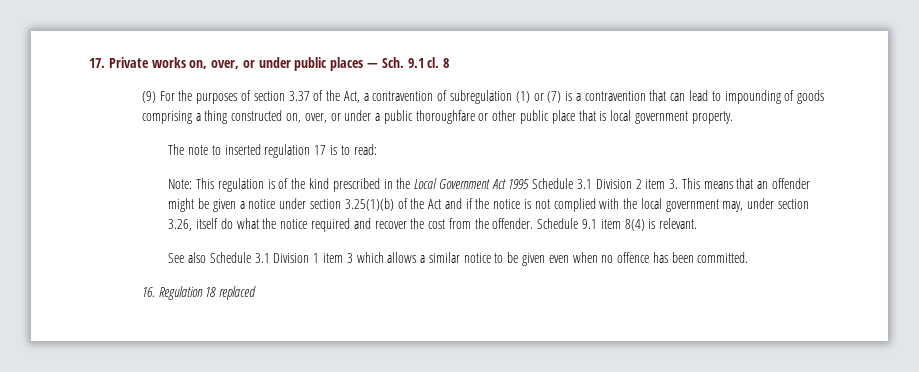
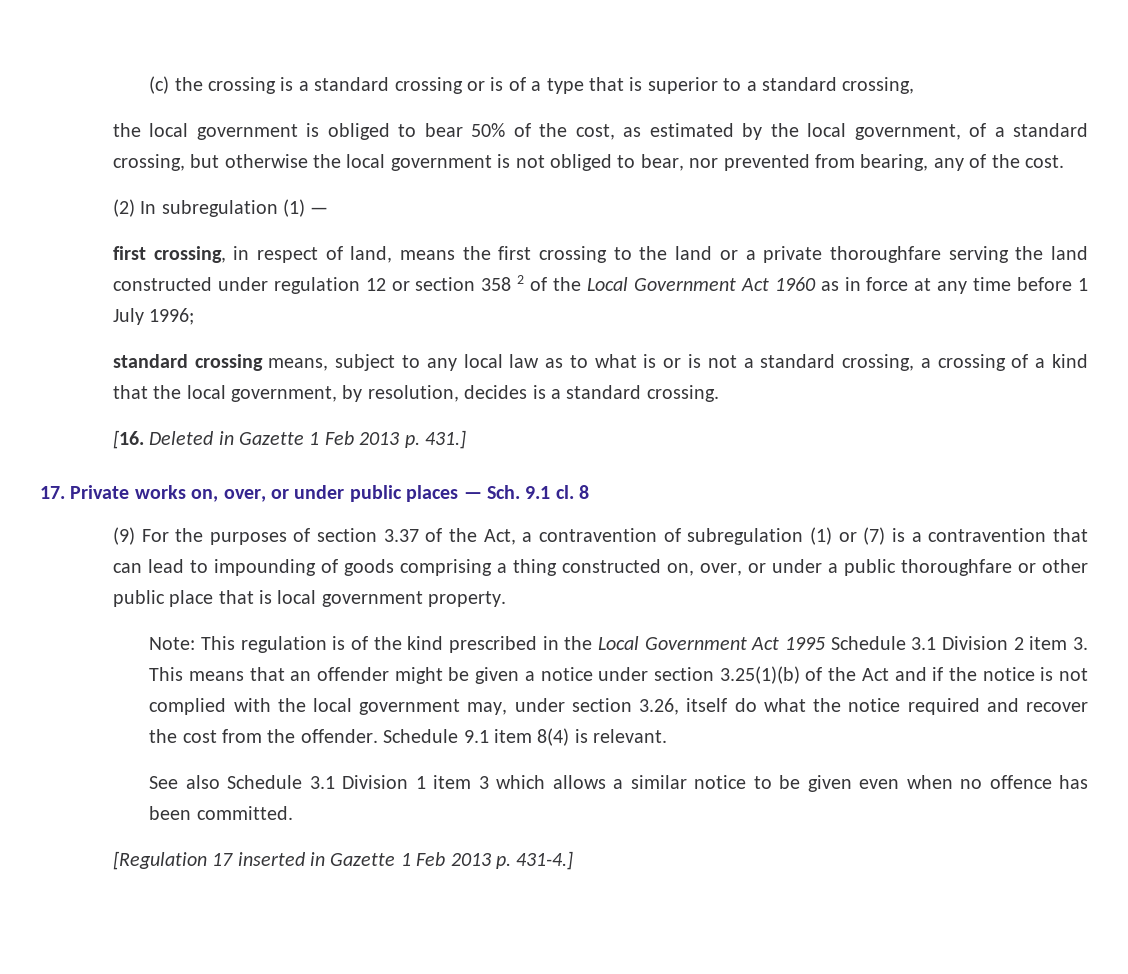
(89, 63) none -> [149,76,915,94] [112,123,1089,140] [112,154,1065,171] [112,199,329,217] [112,246,1089,263] [112,275,1089,294] [112,308,195,325] [112,354,1088,371] [112,385,719,402] [112,430,467,449] (c) the crossing is a standard crossing or is of a type that is superior to a standard crossing, // the local government is obliged to bear 50% of the cost, as estimated by the local government, of a standard crossing, but otherwise the local government is not obliged to bear, nor prevented from bearing, any of the cost. // (2) In subregulation (1) — // first crossing, in respect of land, means the first crossing to the land or a private thoroughfare serving the land constructed under regulation 12 or section 358 2 of the Local Government Act 1960 as in force at any time before 1 July 1996; // standard crossing means, subject to any local law as to what is or is not a standard crossing, a crossing of a kind that the local government, by resolution, decides is a standard crossing. // [16. Deleted in Gazette 1 Feb 2013 p. 431.] //
[168,144,377,158] // The note to inserted regulation 17 is to read: -> (507, 599) none
[141,286,257,300] 16. Regulation 18 replaced -> [112,851,574,870] [Regulation 17 inserted in Gazette 1 Feb 2013 p. 431-4.]

